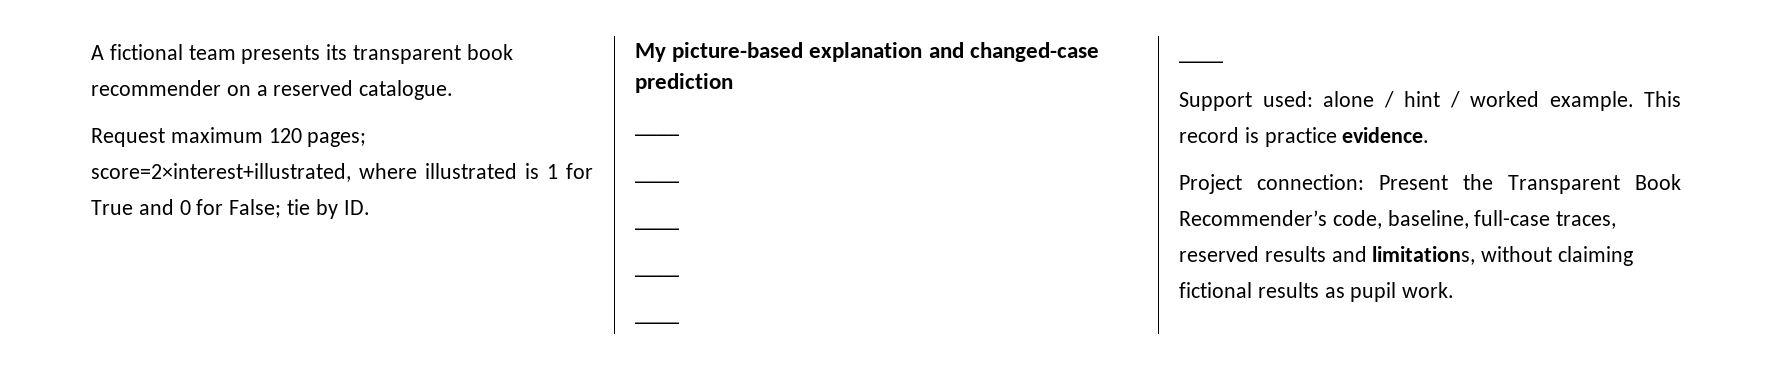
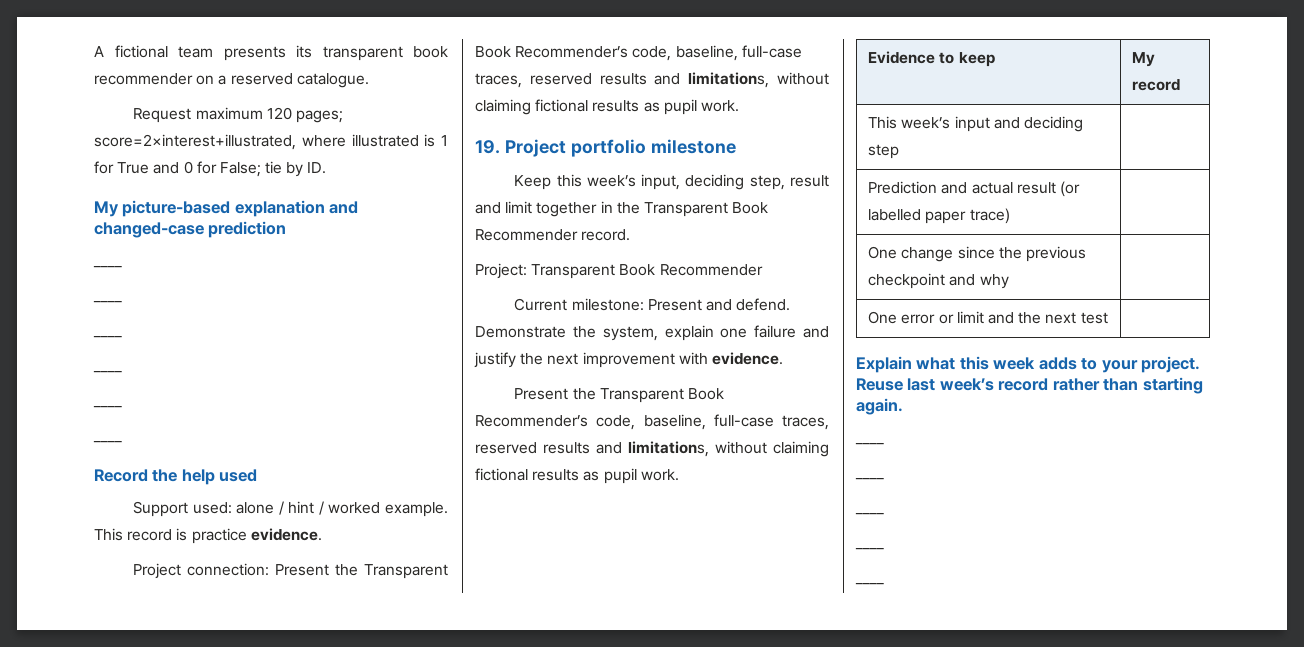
(1223, 61) none -> [94,469,258,485] // Record the help used
(1455, 290) none -> [475,139,736,157] [514,174,829,190] [475,201,769,217] [475,229,631,241] [475,263,763,279] [514,298,791,311] [475,325,829,341] [474,352,783,368] [514,388,724,403] [475,414,829,430] [475,441,829,457] [475,468,679,484] [868,51,995,67] [1132,52,1156,67] [1132,79,1181,91] [868,116,1083,132] [868,144,900,159] [868,181,1080,197] [868,208,1010,224] [868,246,1086,262] [868,273,1009,289] [868,311,1108,324] [856,356,1201,373] [856,377,1203,394] [856,398,903,415] [855,443,884,445] [855,478,884,480] [855,513,884,515] [855,548,884,550] [855,583,884,585] // 19. Project portfolio milestone // Keep this week’s input, deciding step, result and limit together in the Transparent Book Recommender record. // Project: Transparent Book Recommender // Current milestone: Present and defend. Demonstrate the system, explain one failure and justify the next improvement with evidence. // Present the Transparent Book Recommender’s code, baseline, full-case traces, reserved results and limitations, without claiming fictional results as pupil work. // Evidence to keep | My record // This week’s input and deciding step | // Prediction and actual result (or labelled paper trace) | // One change since the previous checkpoint and why | // One error or limit and the next test | // Explain what this week adds to your project. Reuse last week’s record rather than starting again. // ____ // ____ // ____ // ____ // ____

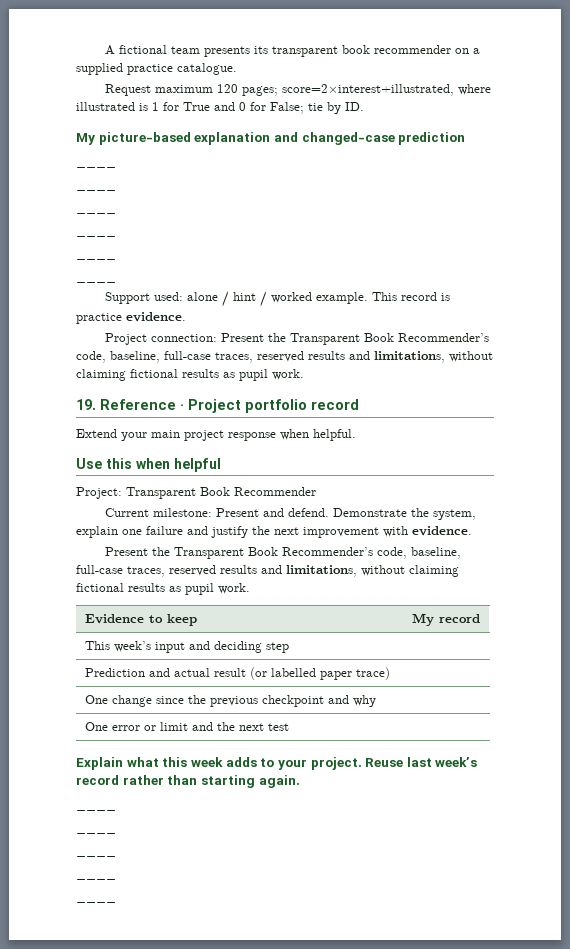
[230,73,293,85] reserved -> [76,63,173,75] supplied practice
[94,469,258,485] // Record the help used -> (116, 281) none
[504,139,736,157] [514,174,829,190] [475,201,769,217] [475,229,631,241] Project portfolio milestone // Keep this week’s input, deciding step, result and limit together in the Transparent Book Recommender record. -> [100,399,359,413] [76,429,356,441] [76,458,221,472] Reference · Project portfolio record // Extend your main project response when helpful. // Use this when helpful

